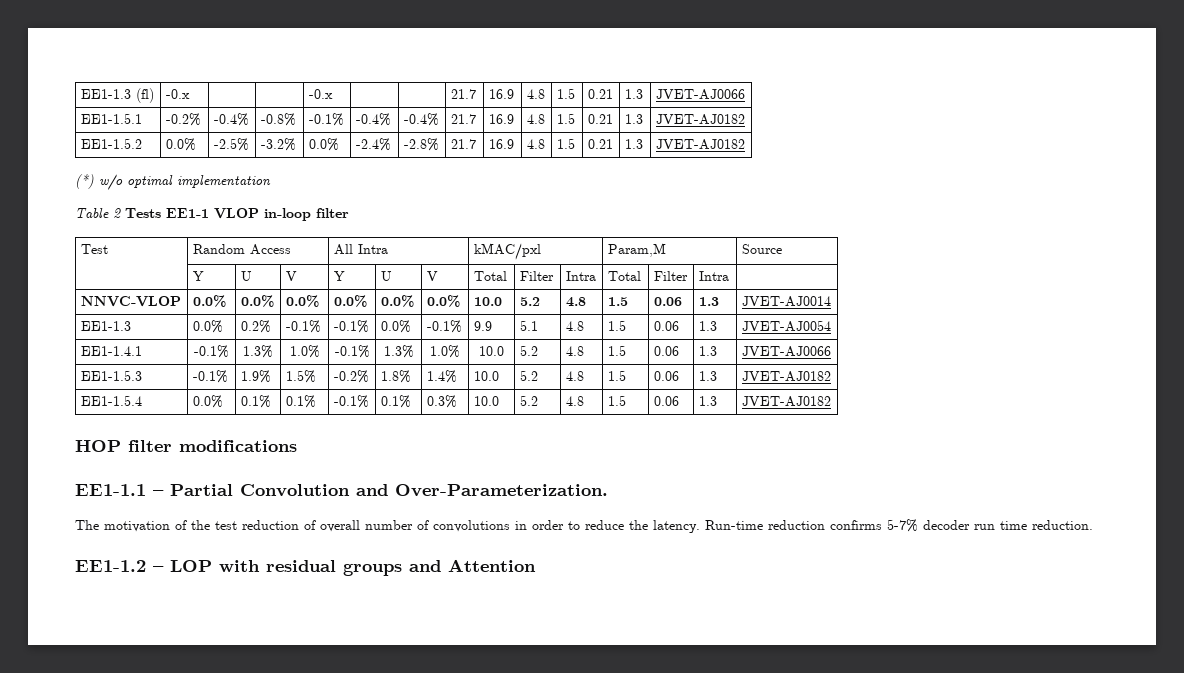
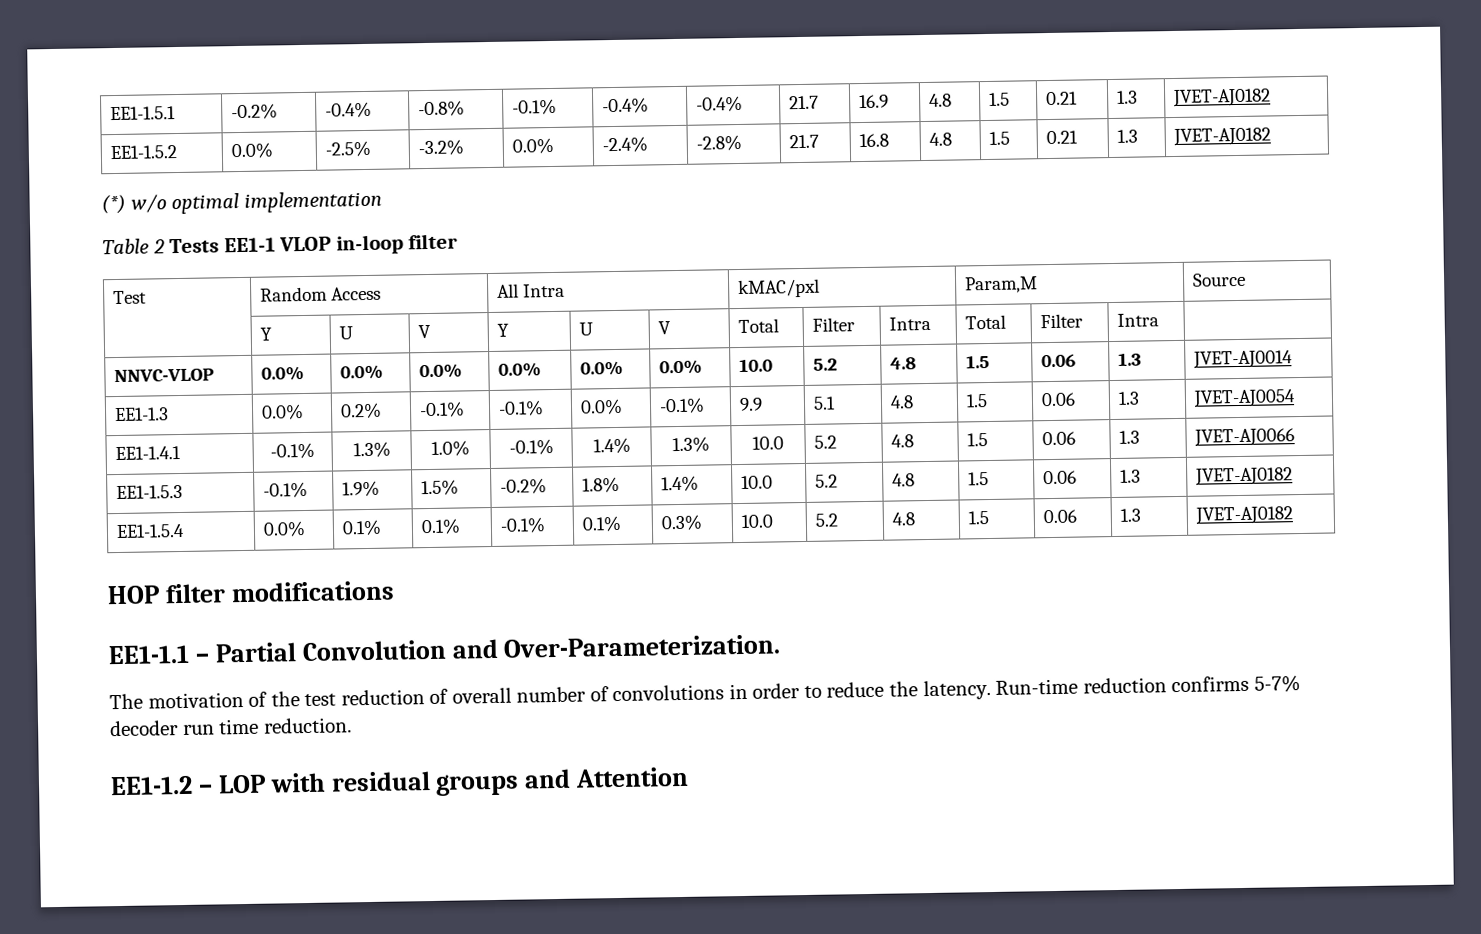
[80,88,154,103] [165,89,190,99] [308,89,333,99] [450,89,476,99] [488,89,514,99] [526,89,545,99] [556,88,575,99] [587,89,613,99] [624,89,643,99] [655,89,745,100] EE1-1.3 (fl) | -0.x | | | -0.x | | | 21.7 | 16.9 | 4.8 | 1.5 | 0.21 | 1.3 | JVET-AJ0066 // -> (109, 113) none
[488,139,514,149] 16.9 -> [858,133,889,148] 16.8
[383,345,414,358] [430,345,460,358] | 1.3% | 1.0% -> [592,437,631,454] [672,436,710,453] | 1.4% | 1.3%

